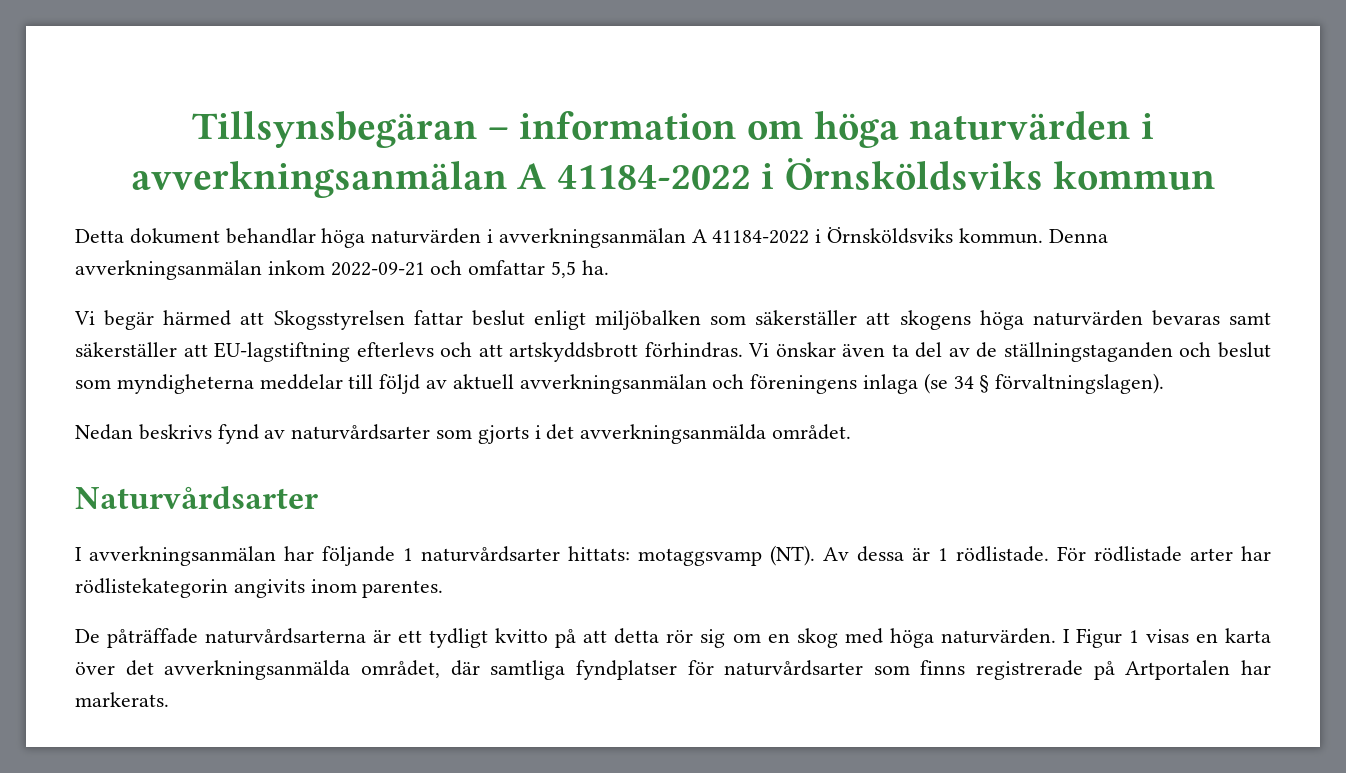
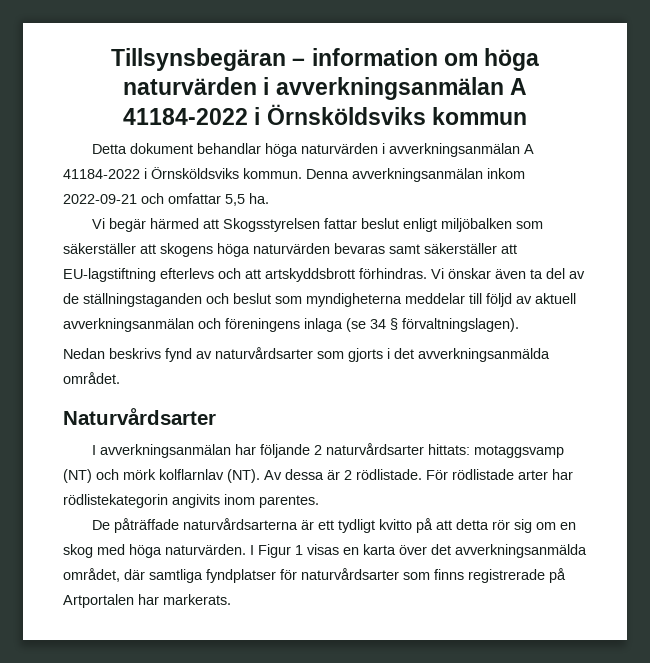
[403,548,413,561] 1 -> [314,445,323,455] 2
(762, 557) none -> [63,469,224,483] (NT) och mörk kolflarnlav
[938,548,948,561] 1 -> [344,470,352,480] 2

